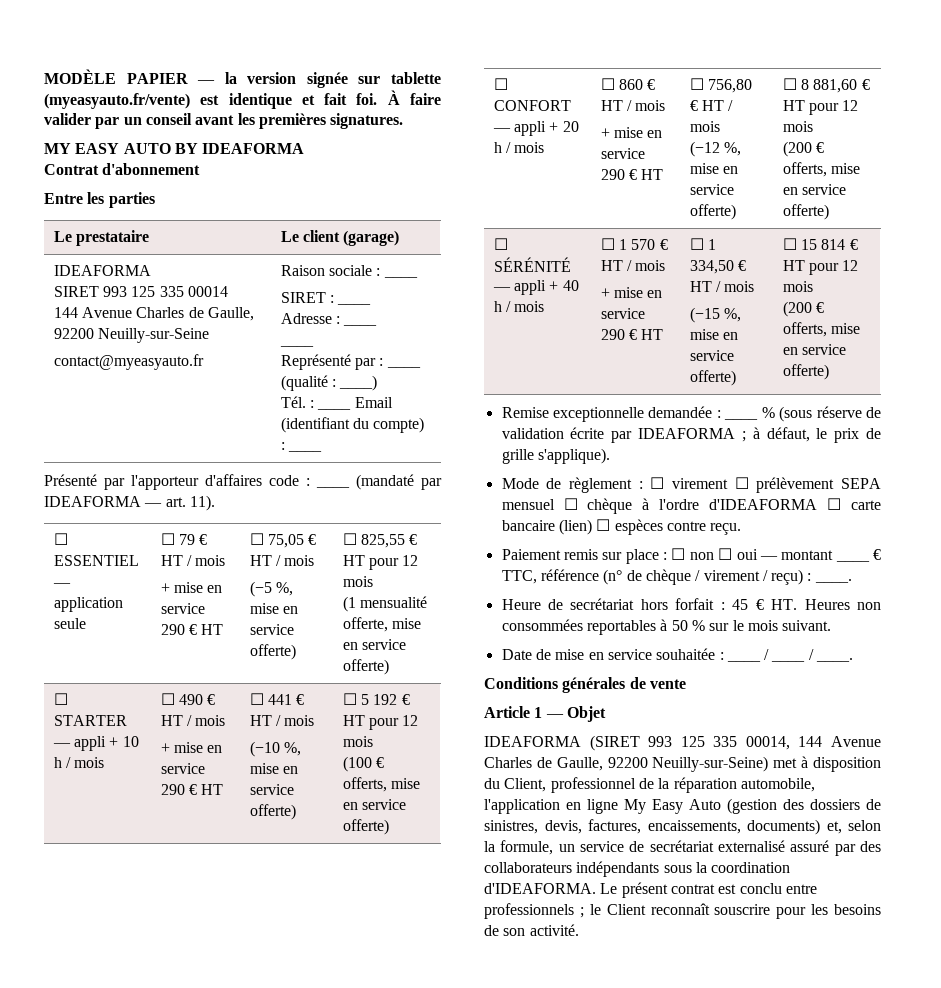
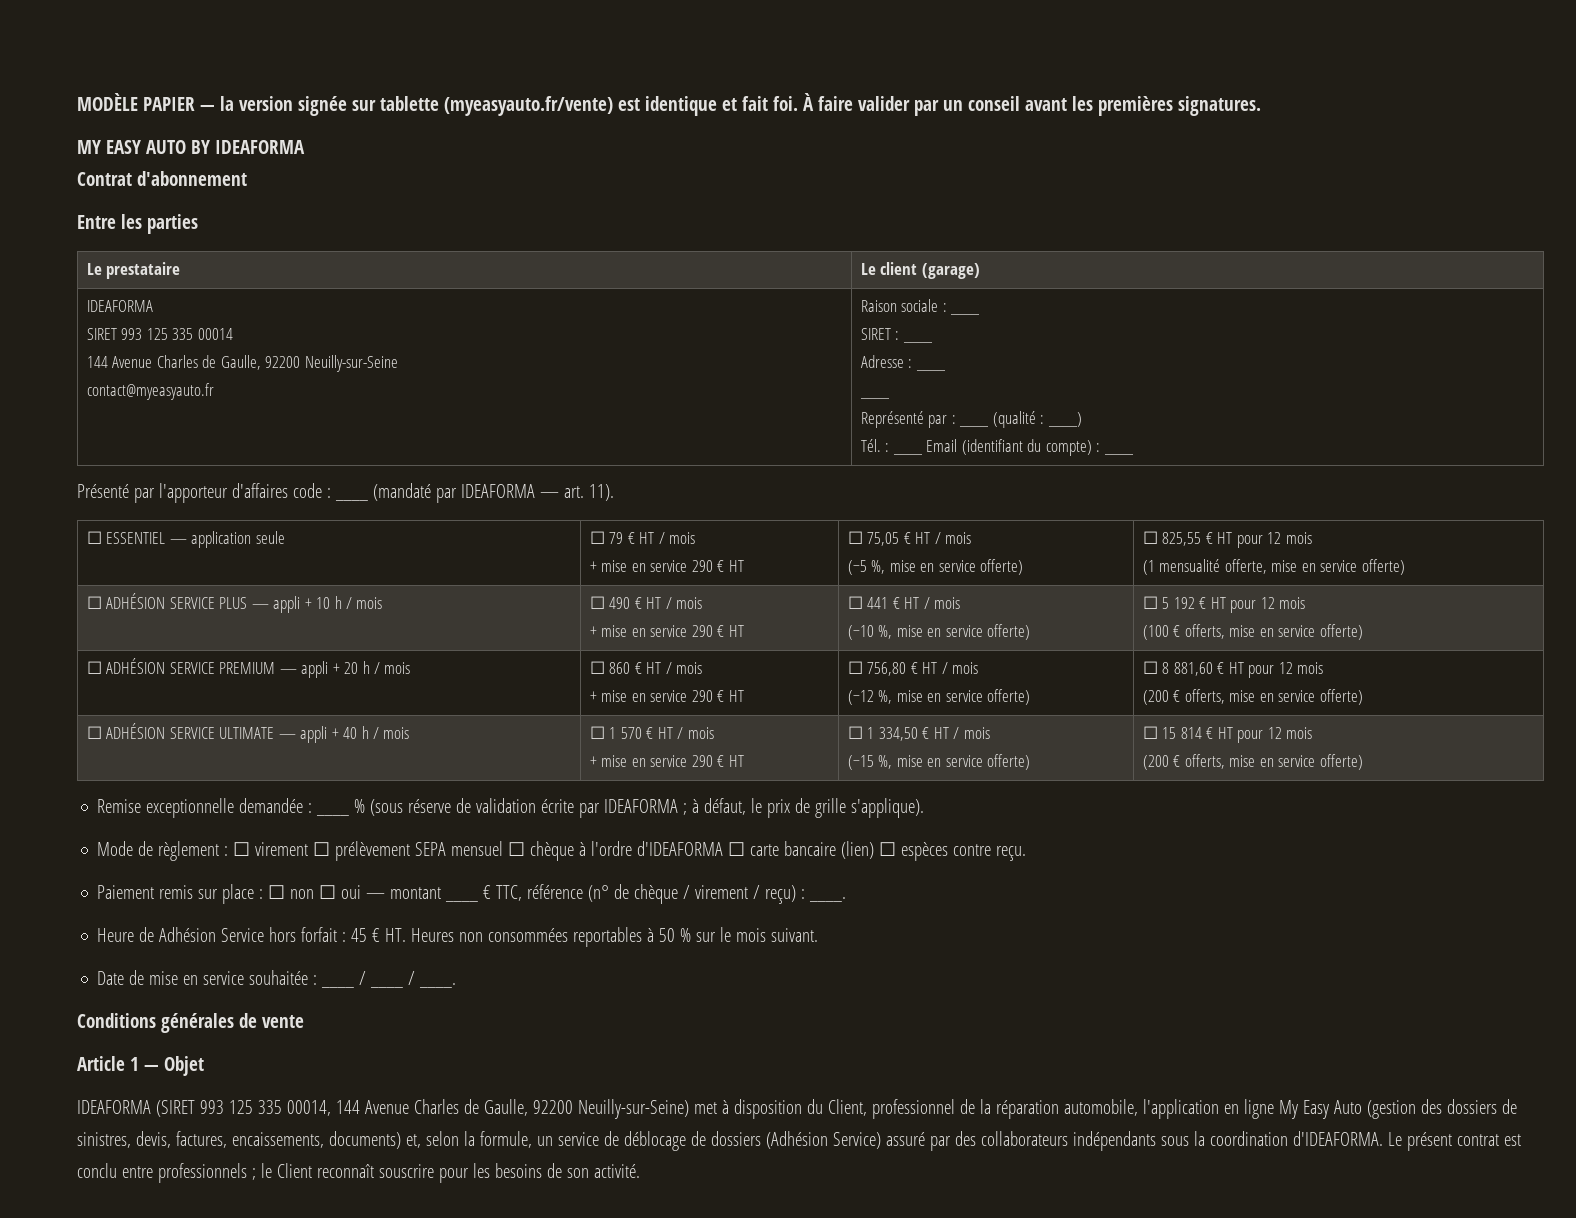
[53,715,127,726] STARTER -> [106,593,248,609] ADHÉSION SERVICE PLUS
[493,100,571,111] CONFORT -> [106,658,276,674] ADHÉSION SERVICE PREMIUM
[493,257,571,272] SÉRÉNITÉ -> [106,723,275,739] ADHÉSION SERVICE ULTIMATE
[570,598,635,610] secrétariat -> [159,927,265,942] Adhésion Service
[649,840,785,852] secrétariat externalisé -> [623,1131,881,1151] déblocage de dossiers (Adhésion Service)

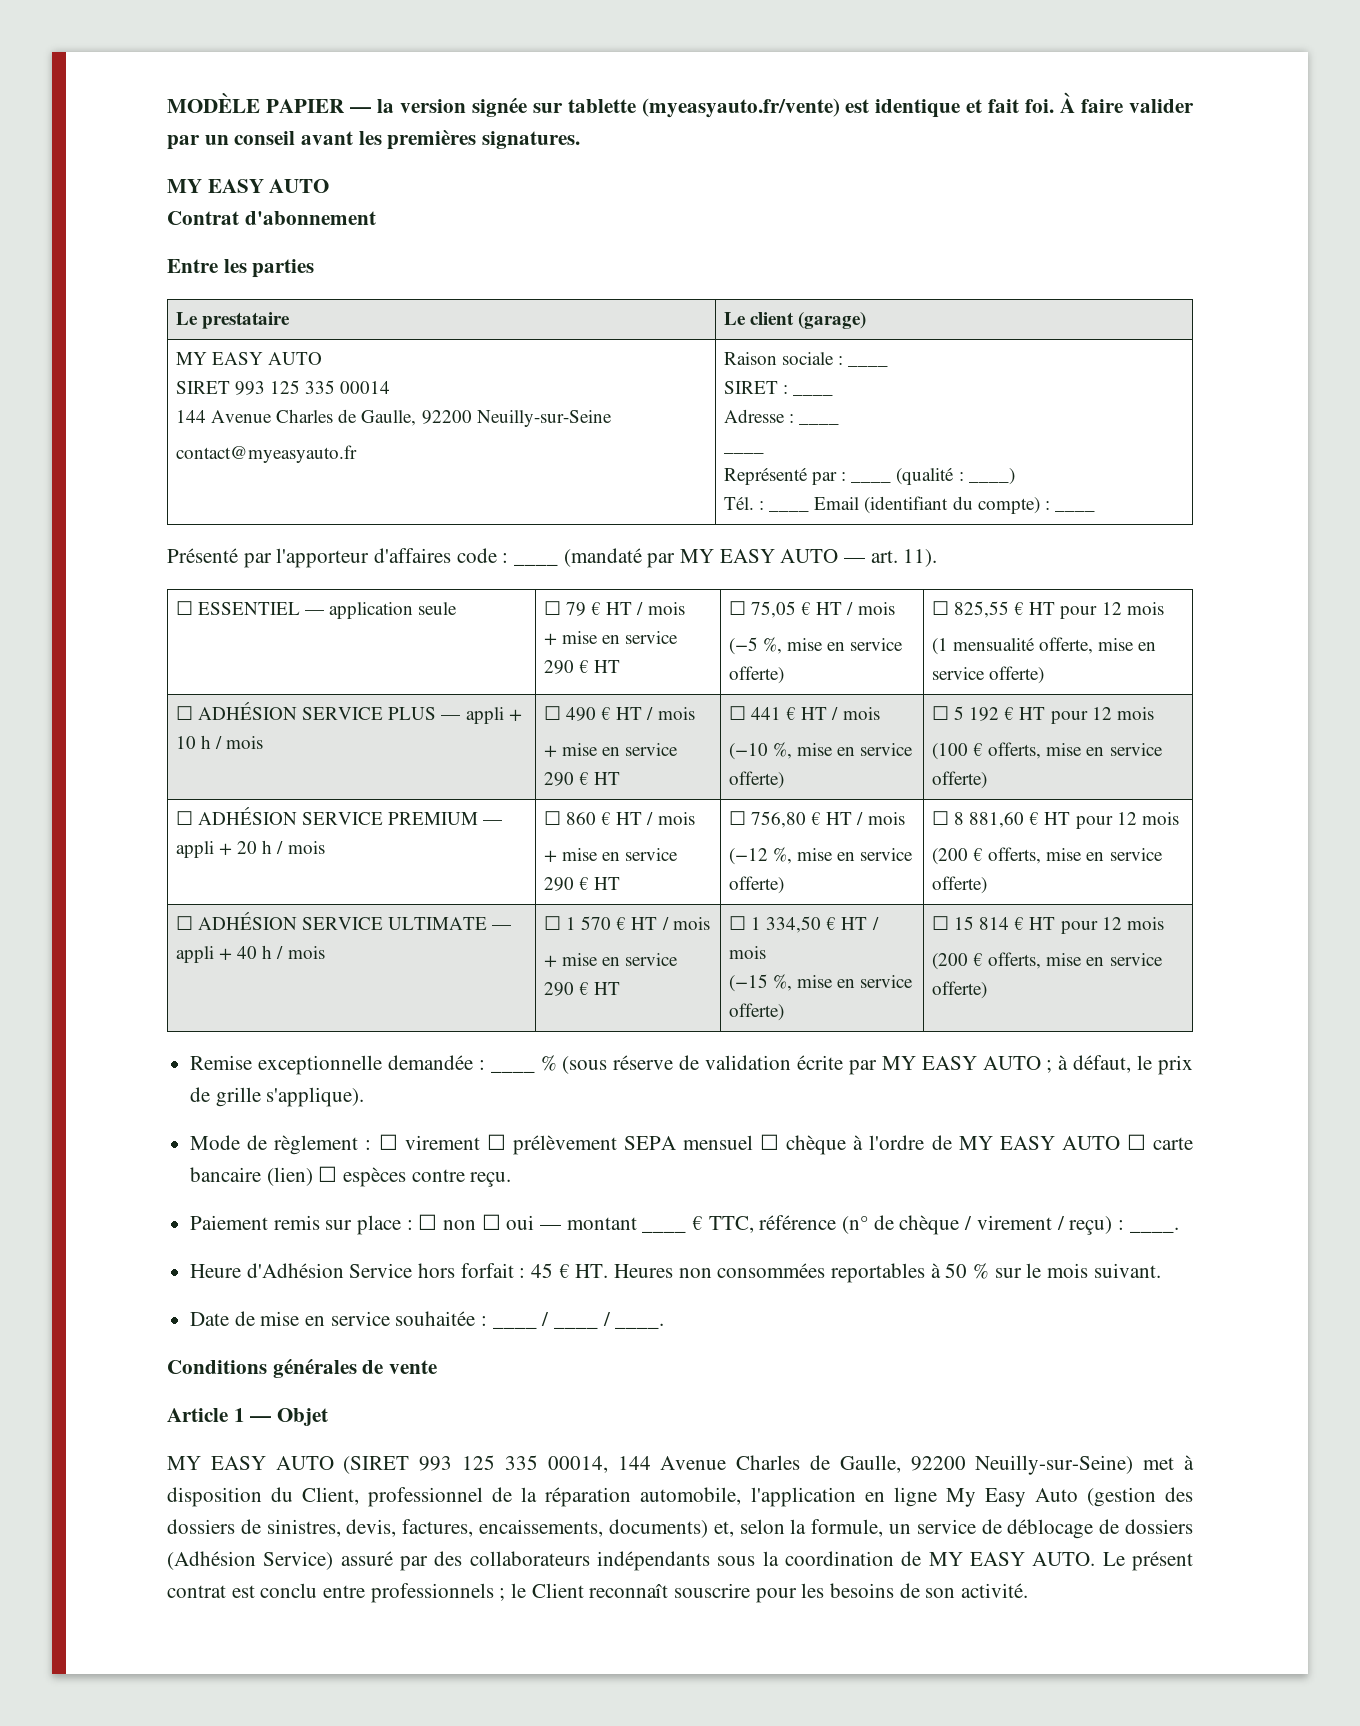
[190,140,305,154] BY IDEAFORMA -> (330, 186) none
[86,300,153,312] IDEAFORMA -> [175,352,323,365] MY EASY AUTO
[460,484,535,498] IDEAFORMA -> [680,549,839,563] MY EASY AUTO
[604,799,679,813] IDEAFORMA -> [881,1056,1041,1070] MY EASY AUTO
[637,841,724,856] d'IDEAFORMA -> [931,1135,1120,1150] de MY EASY AUTO
[139,927,217,942] de Adhésion -> [246,1263,344,1278] d'Adhésion
[77,1100,151,1114] IDEAFORMA -> [167,1456,334,1470] MY EASY AUTO
[1292,1131,1383,1146] d'IDEAFORMA. -> [901,1551,1096,1566] de MY EASY AUTO.

